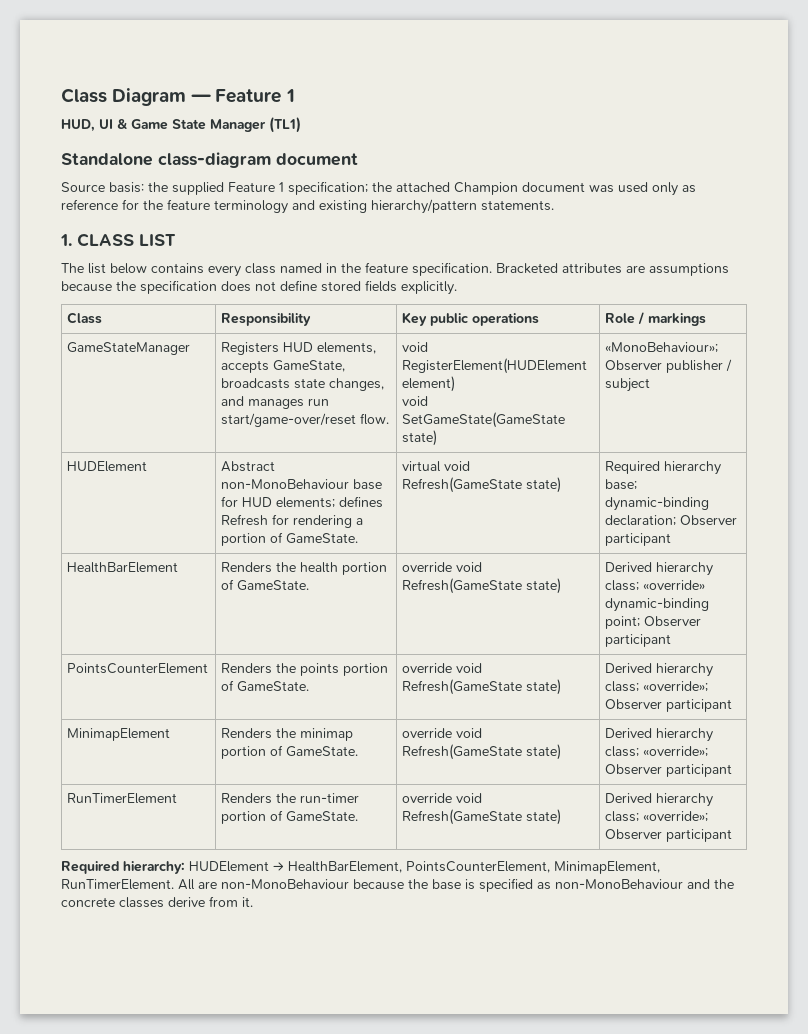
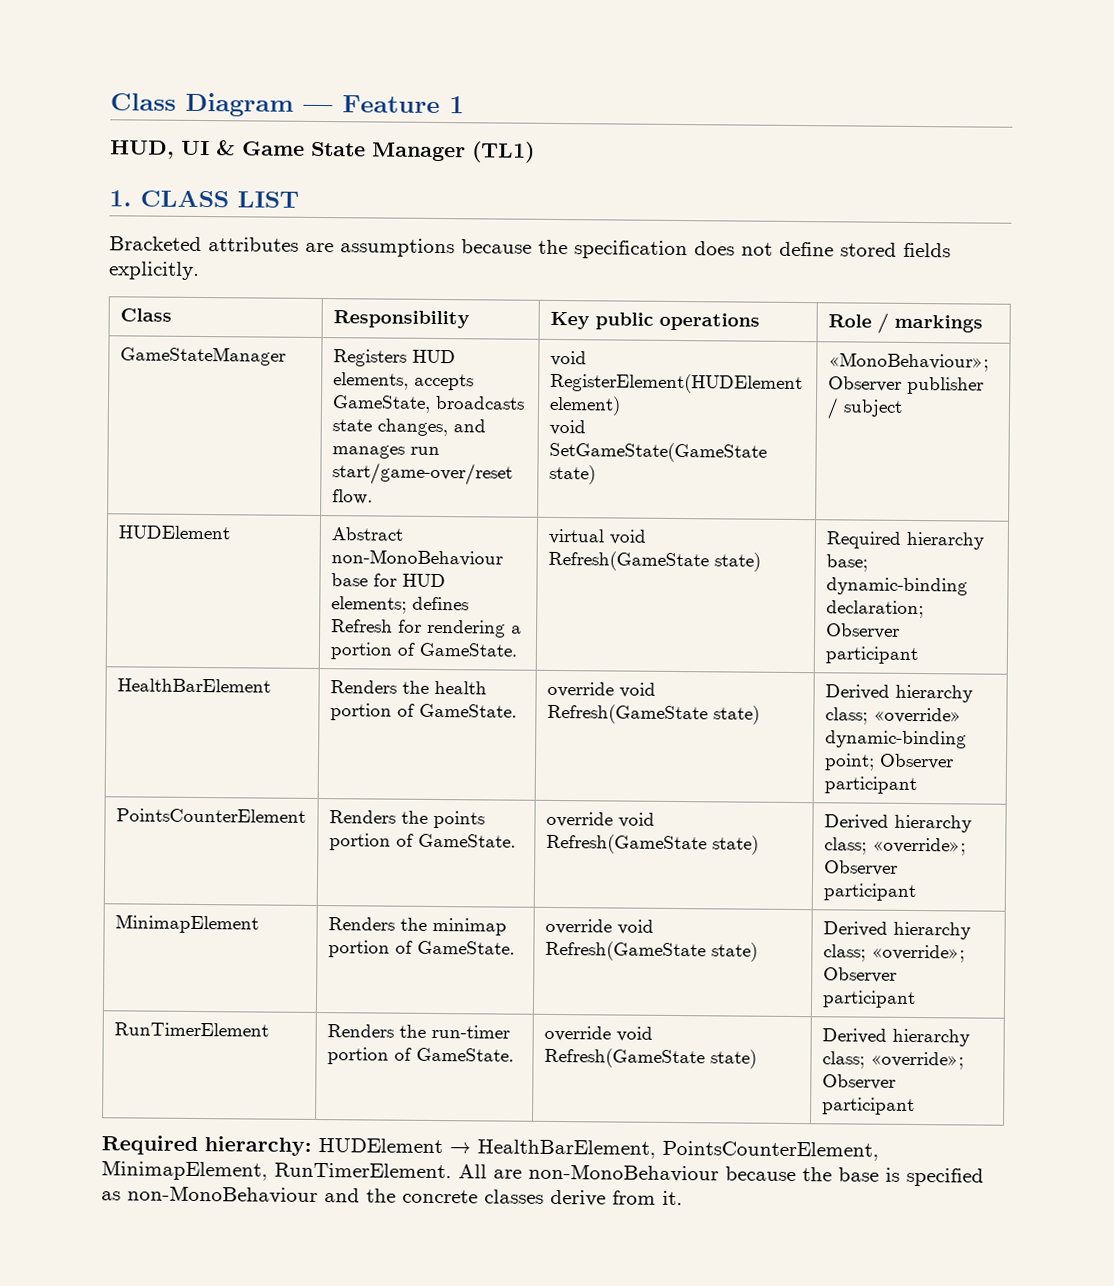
[61,152,358,168] [61,181,696,196] [61,199,554,214] [60,233,176,247] [61,262,492,277] Standalone class-diagram document // Source basis: the supplied Feature 1 specification; the attached Champion document was used only as reference for the feature terminology and existing hierarchy/pattern statements. // 1. CLASS LIST // The list below contains every class named in the feature specification. -> [109,189,299,208] 1. CLASS LIST //

